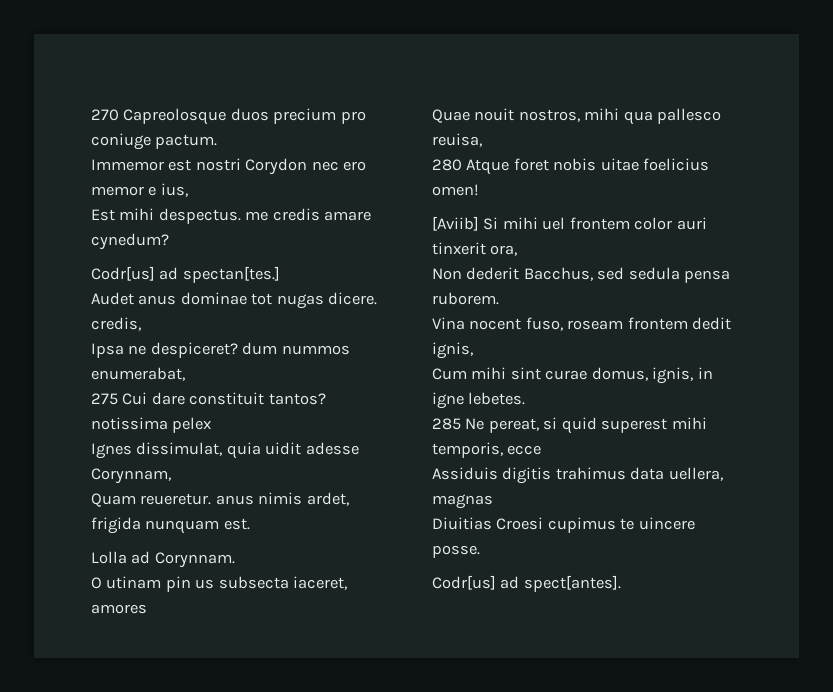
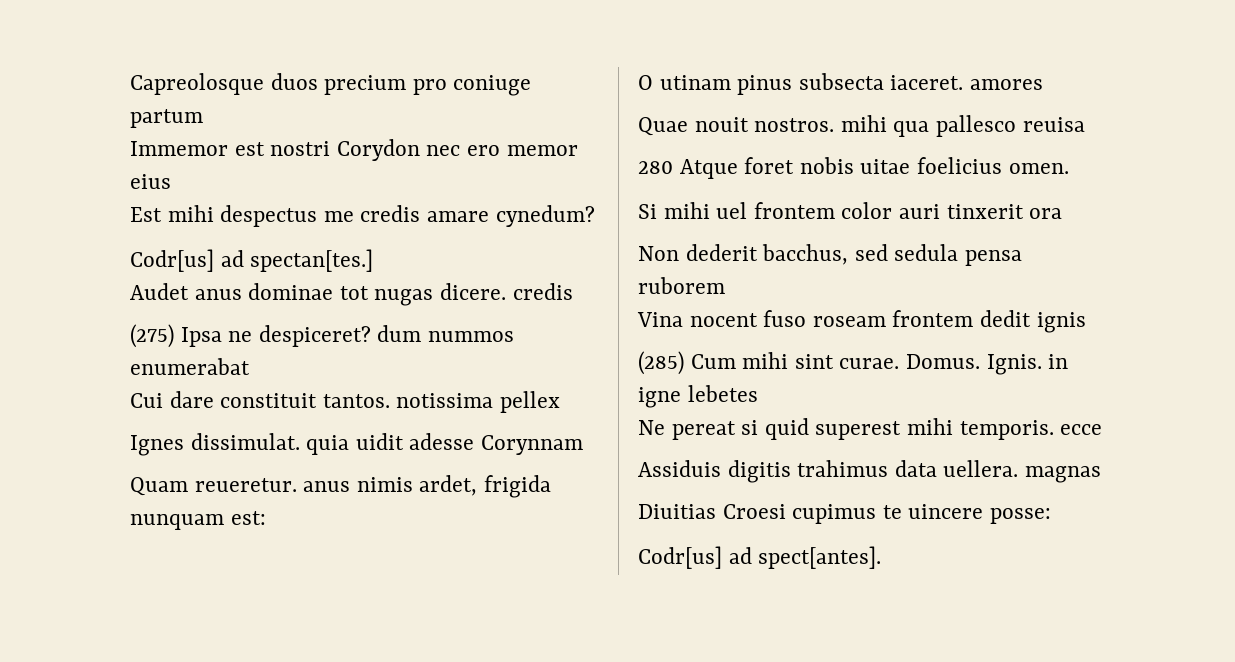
[91,109,119,121] 270 -> (130, 84) none
[155,134,218,149] pactum. -> [130,109,203,128] partum
[148,183,188,197] e ius, -> [130,174,171,189] eius
[158,208,241,224] despectus. -> [220,205,318,227] despectus
[91,317,141,331] credis, // -> [512,283,573,300] [130,324,174,348] credis // (275)
[91,367,185,381] [91,393,118,405] enumerabat, // 275 -> [130,358,250,375] enumerabat //
[268,393,326,405] [91,417,212,433] tantos? notissima pelex -> [322,391,561,413] tantos. notissima pellex
[136,442,223,456] dissimulat, -> [190,433,300,450] dissimulat.
[91,468,171,484] Corynnam, -> [481,435,584,455] Corynnam
[223,518,250,530] [91,551,235,568] [91,576,348,592] est. // Lolla ad Corynnam. // O utinam pin us subsecta iaceret, -> [230,511,266,525] [638,73,964,95] est: // O utinam pinus subsecta iaceret.
[518,109,580,122] nostros, -> [754,118,835,132] nostros.
[432,133,482,147] reuisa, -> [1022,117,1085,132] reuisa
[432,184,479,196] [432,216,479,231] omen! // [Aviib] -> [1008,163,1069,174] omen. //
[490,245,518,256] ora, -> [1029,208,1063,219] ora
[523,267,593,281] Bacchus, -> [762,244,849,265] bacchus,
[432,292,499,305] ruborem. -> [638,277,725,294] ruborem
[525,317,563,331] fuso, -> [763,310,807,327] fuso
[432,342,473,359] ignis, // -> [1036,312,1086,333] [638,351,684,375] ignis // (285)
[545,367,713,384] [432,392,526,409] [432,418,539,433] curae domus, ignis, in igne lebetes. // 285 Ne pereat, -> [839,354,1069,375] [638,385,758,408] [638,420,736,440] curae. Domus. Ignis. in igne lebetes // Ne pereat
[432,442,503,458] temporis, -> [959,420,1054,440] temporis.
[668,467,723,481] uellera, -> [943,460,1019,477] uellera.
[432,545,480,558] posse. -> [990,508,1052,524] posse:

